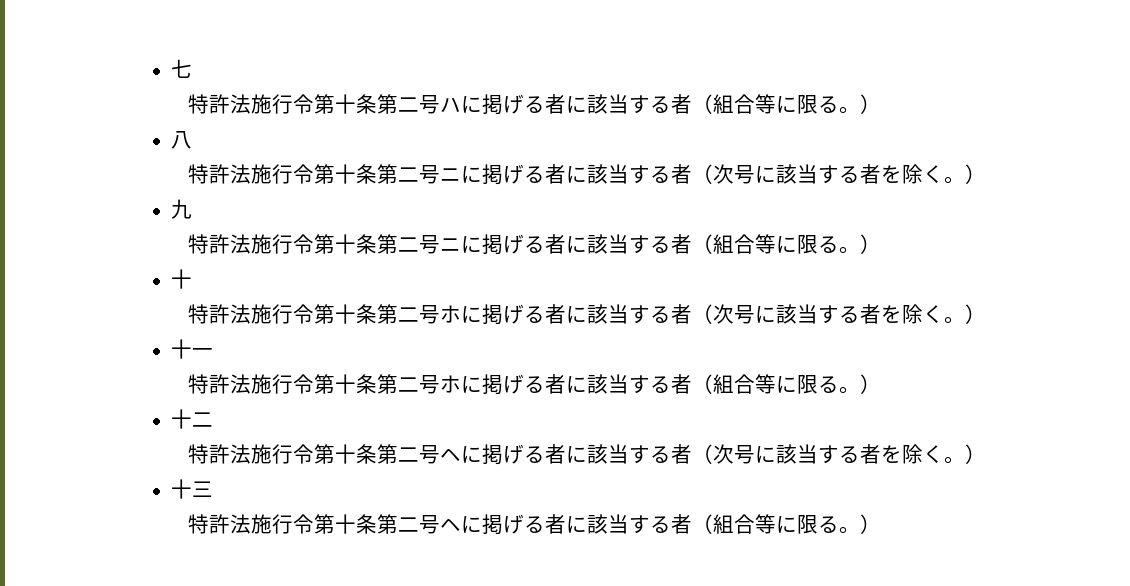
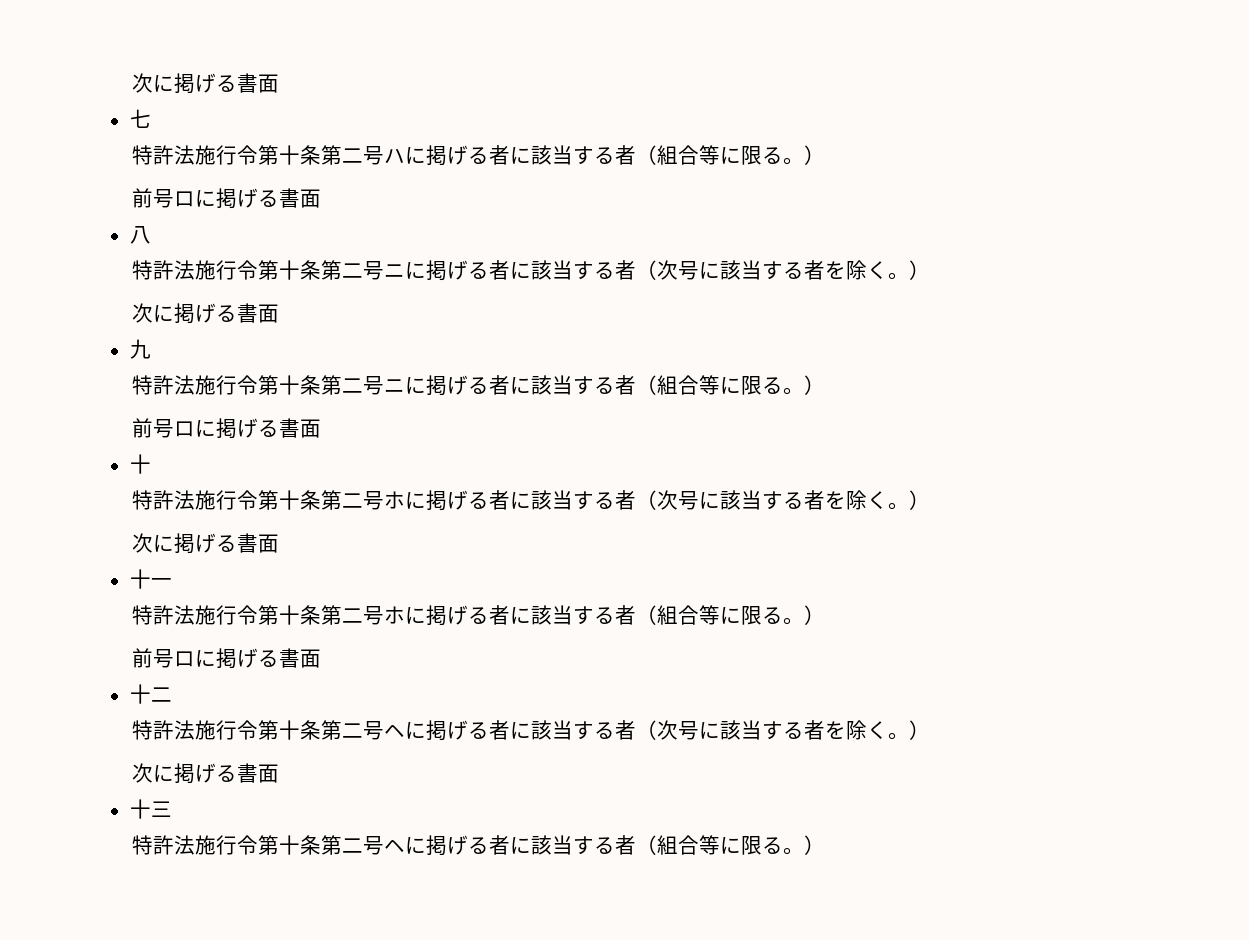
(171, 68) none -> [132,73,280,94] 次に掲げる書面 //
(881, 104) none -> [132,188,322,209] // 前号ロに掲げる書面
(986, 174) none -> [132,303,280,324] // 次に掲げる書面
(881, 244) none -> [132,418,322,439] // 前号ロに掲げる書面
(986, 314) none -> [132,533,280,554] // 次に掲げる書面
(881, 384) none -> [132,648,322,669] // 前号ロに掲げる書面
(986, 454) none -> [132,763,280,784] // 次に掲げる書面

